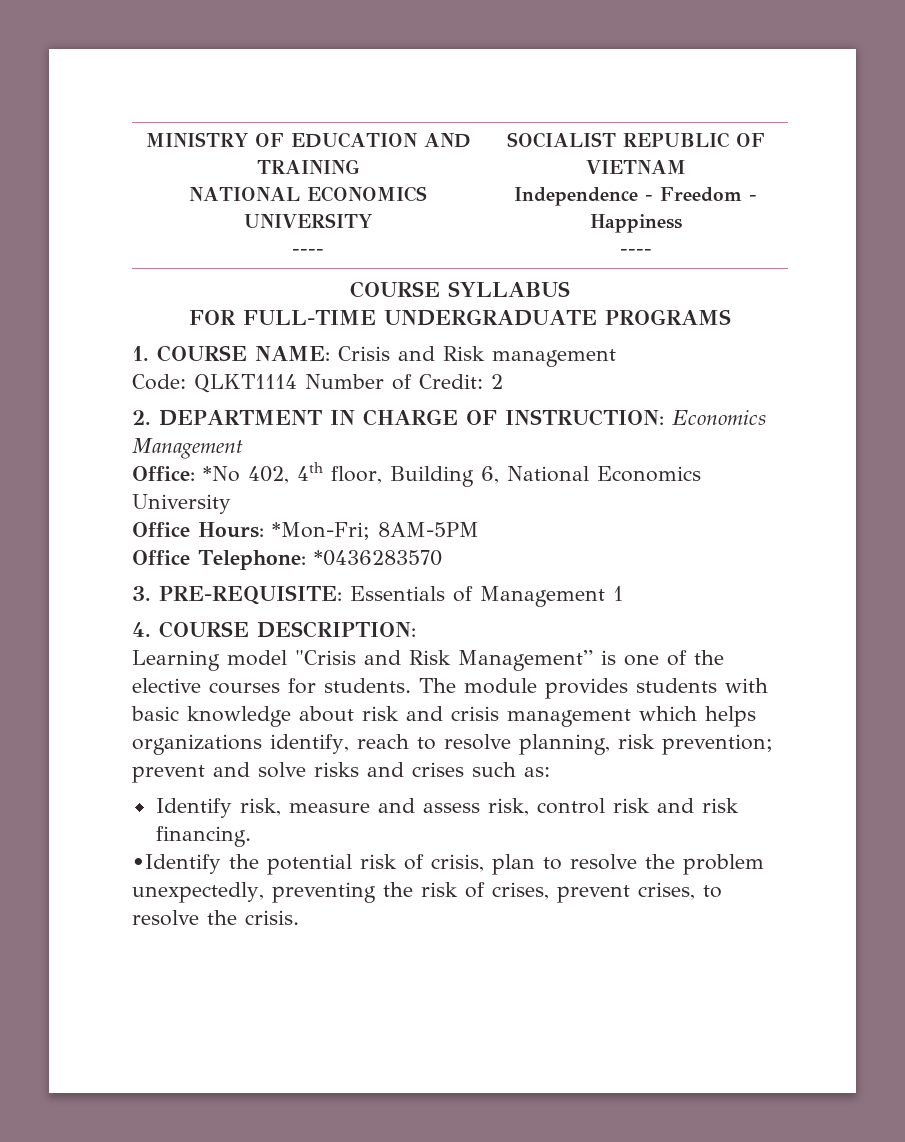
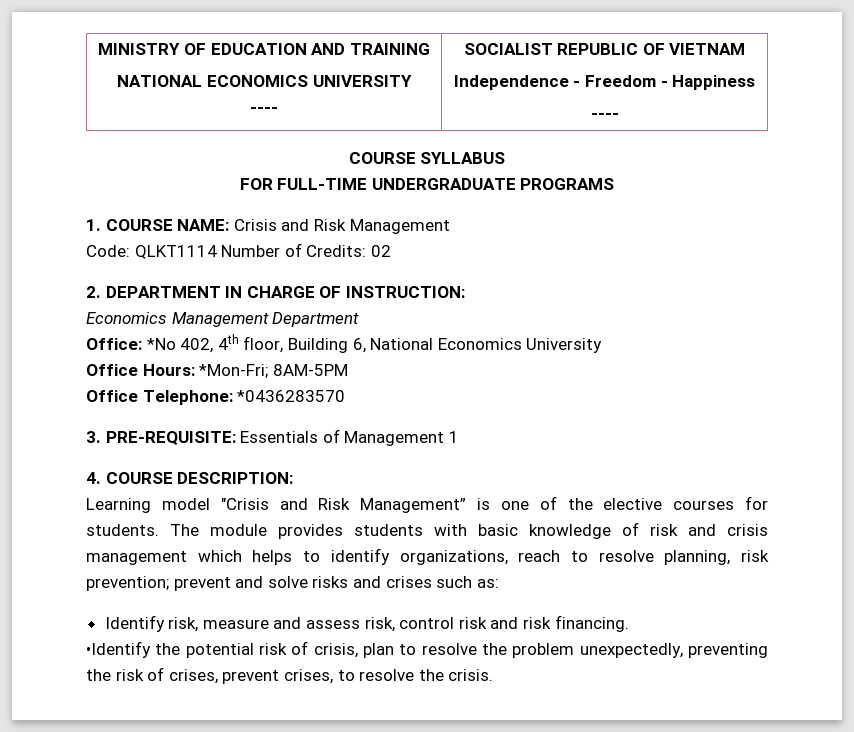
[492,349,616,367] management -> [349,219,450,234] Management
[419,374,503,389] Credit: 2 -> [306,245,391,257] Credits: 02
(664, 417) none -> (465, 292) //
(243, 448) none -> [272,312,360,327] Department
[299,706,354,722] about -> [622,522,639,536] of
[132,734,349,755] organizations identify, -> [303,548,508,565] to identify organizations,

